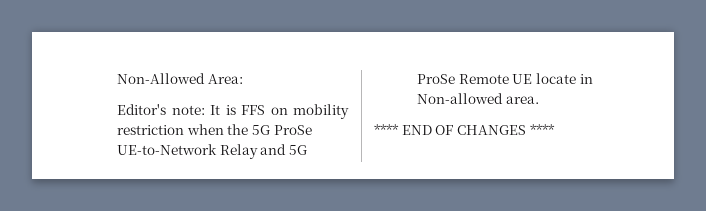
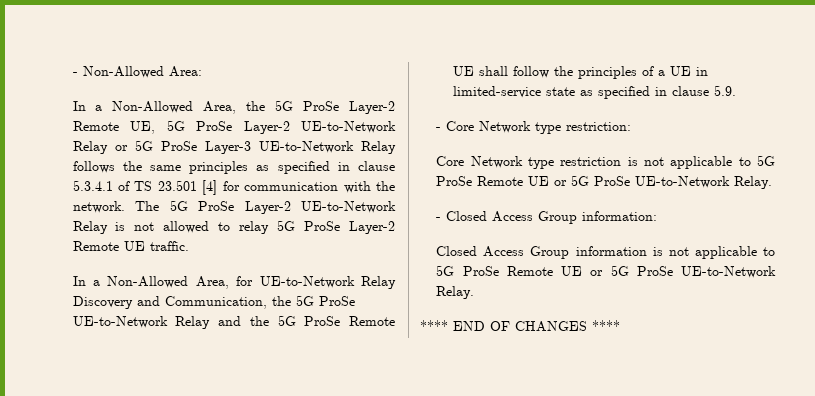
(117, 78) none -> [72,72,78,76] -
[117,104,350,119] [117,124,224,135] Editor's note: It is FFS on mobility restriction when -> [72,100,395,114] [72,120,396,134] [72,140,396,154] [72,161,395,174] [72,180,395,195] [72,200,396,214] [72,220,395,234] [72,241,189,251] [72,276,397,289] [72,296,267,309] In a Non-Allowed Area, the 5G ProSe Layer-2 Remote UE, 5G ProSe Layer-2 UE-to-Network Relay or 5G ProSe Layer-3 UE-to-Network Relay follows the same principles as specified in clause 5.3.4.1 of TS 23.501 [4] for communication with the network. The 5G ProSe Layer-2 UE-to-Network Relay is not allowed to relay 5G ProSe Layer-2 Remote UE traffic. // In a Non-Allowed Area, for UE-to-Network Relay Discovery and Communication,
[289,145,308,155] [417,73,593,84] [417,93,539,104] 5G ProSe Remote UE locate in Non-allowed area. -> [249,315,395,326] [452,66,708,79] [452,85,736,99] [436,121,632,134] [436,155,775,169] [436,175,773,189] [436,211,658,224] [436,246,775,259] [436,265,776,278] [436,286,475,299] the 5G ProSe Remote UE shall follow the principles of a UE in limited-service state as specified in clause 5.9. // - Core Network type restriction: // Core Network type restriction is not applicable to 5G ProSe Remote UE or 5G ProSe UE-to-Network Relay. // - Closed Access Group information: // Closed Access Group information is not applicable to 5G ProSe Remote UE or 5G ProSe UE-to-Network Relay.

